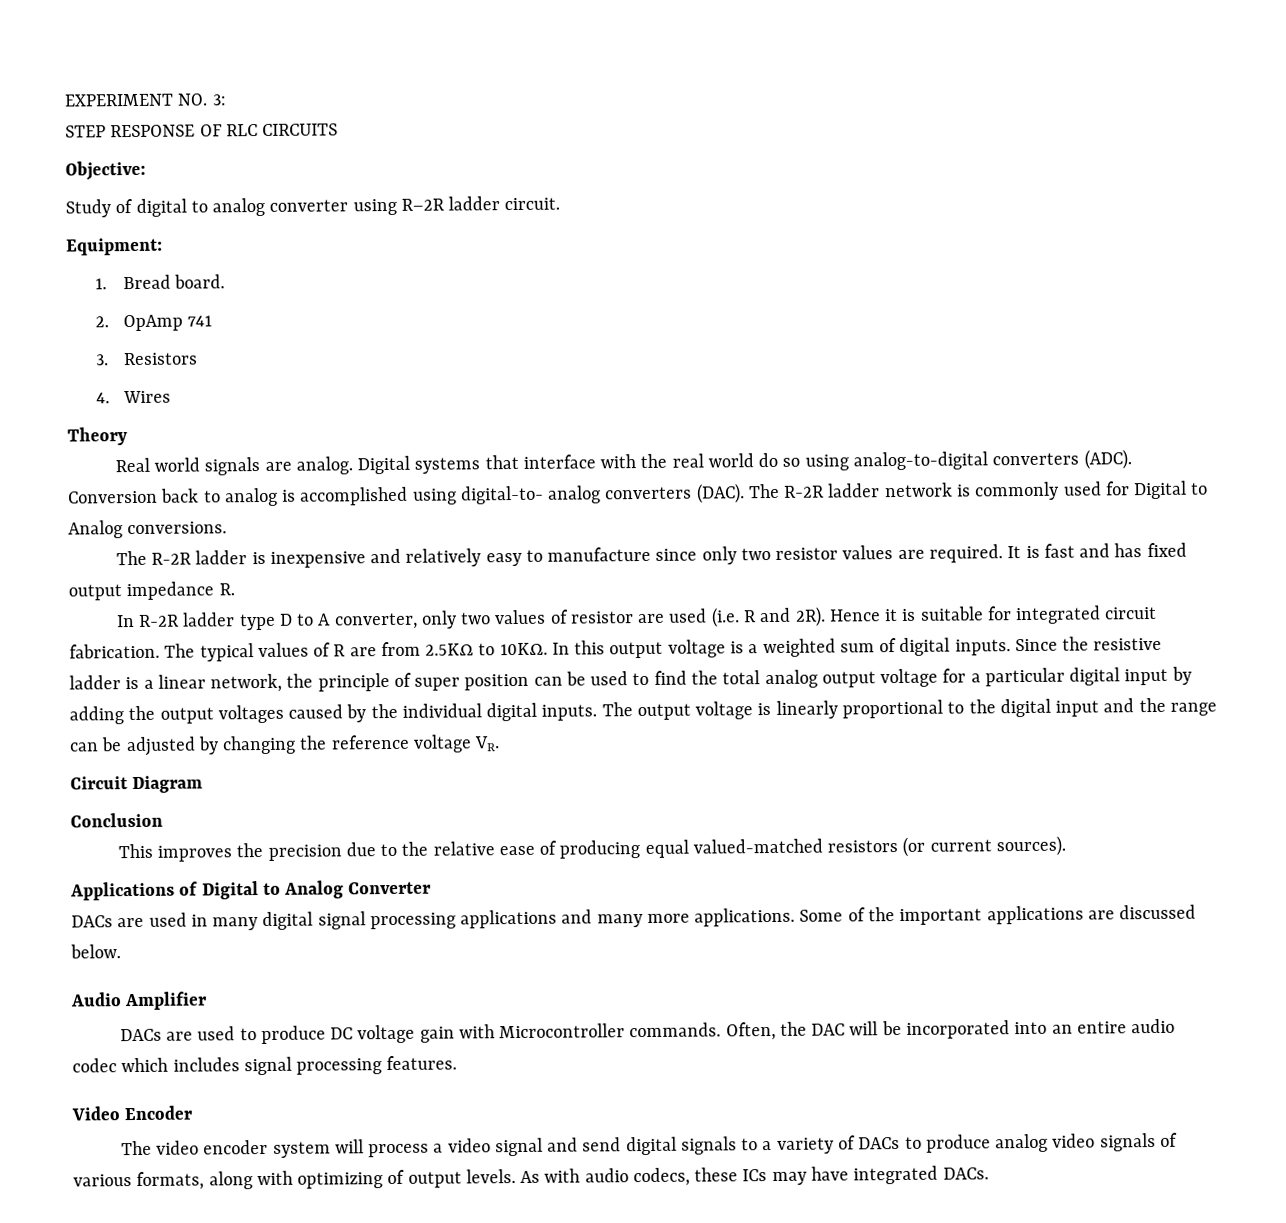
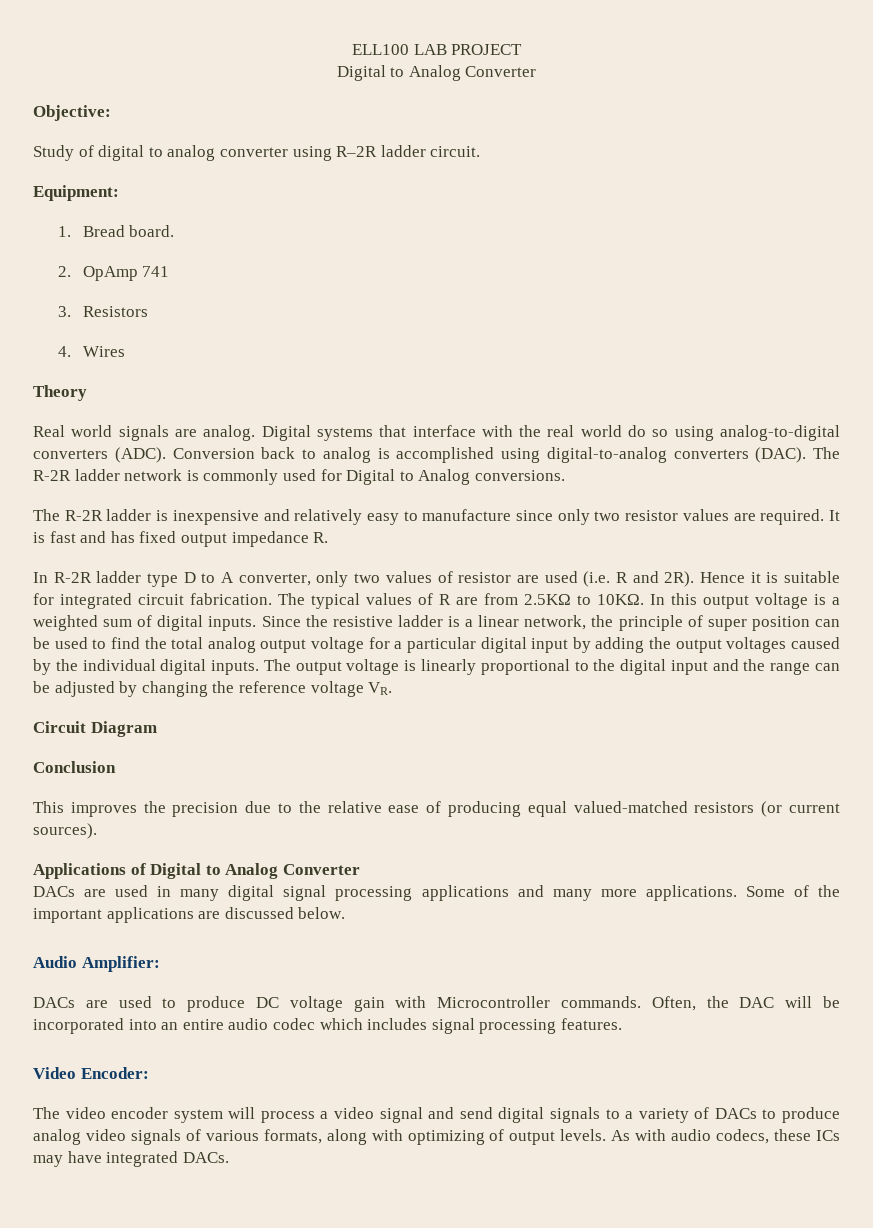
[64,93,227,107] [65,123,339,138] EXPERIMENT NO. 3: // STEP RESPONSE OF RLC CIRCUITS -> [351,44,523,55] [336,65,537,81] ELL100 LAB PROJECT // Digital to Analog Converter
[460,485,602,505] digital-to- analog -> [546,447,667,463] digital-to-analog
[124,991,208,1011] Amplifier -> [81,956,160,972] Amplifier:
[124,1105,193,1121] Encoder -> [80,1067,149,1079] Encoder:

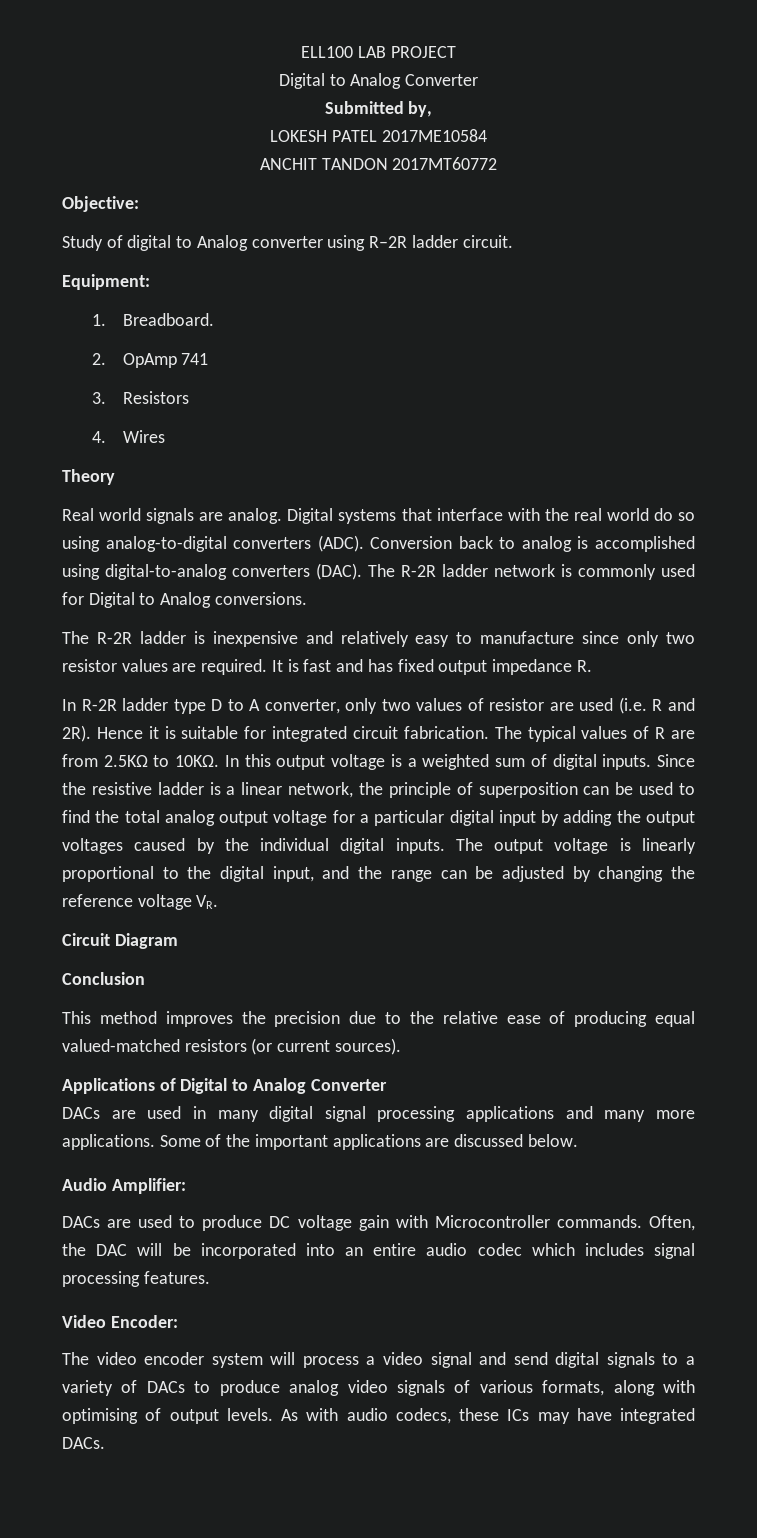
(537, 71) none -> [324,101,433,117] [270,129,487,142] [259,157,498,170] // Submitted by, // LOKESH PATEL 2017ME10584 // ANCHIT TANDON 2017MT60772
[167,145,216,161] analog -> [196,235,248,251] Analog
[82,225,175,237] Bread board. -> [122,313,214,326] Breadboard.
[707,616,810,631] super position -> [478,782,578,798] superposition
[670,660,708,675] input -> [272,866,314,882] input,
(64, 807) none -> [99,1011,157,1024] method
[407,1130,485,1145] optimizing -> [62,1408,138,1424] optimising

